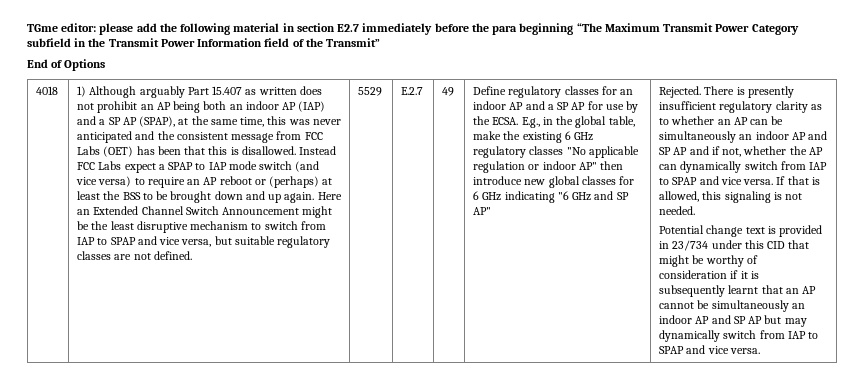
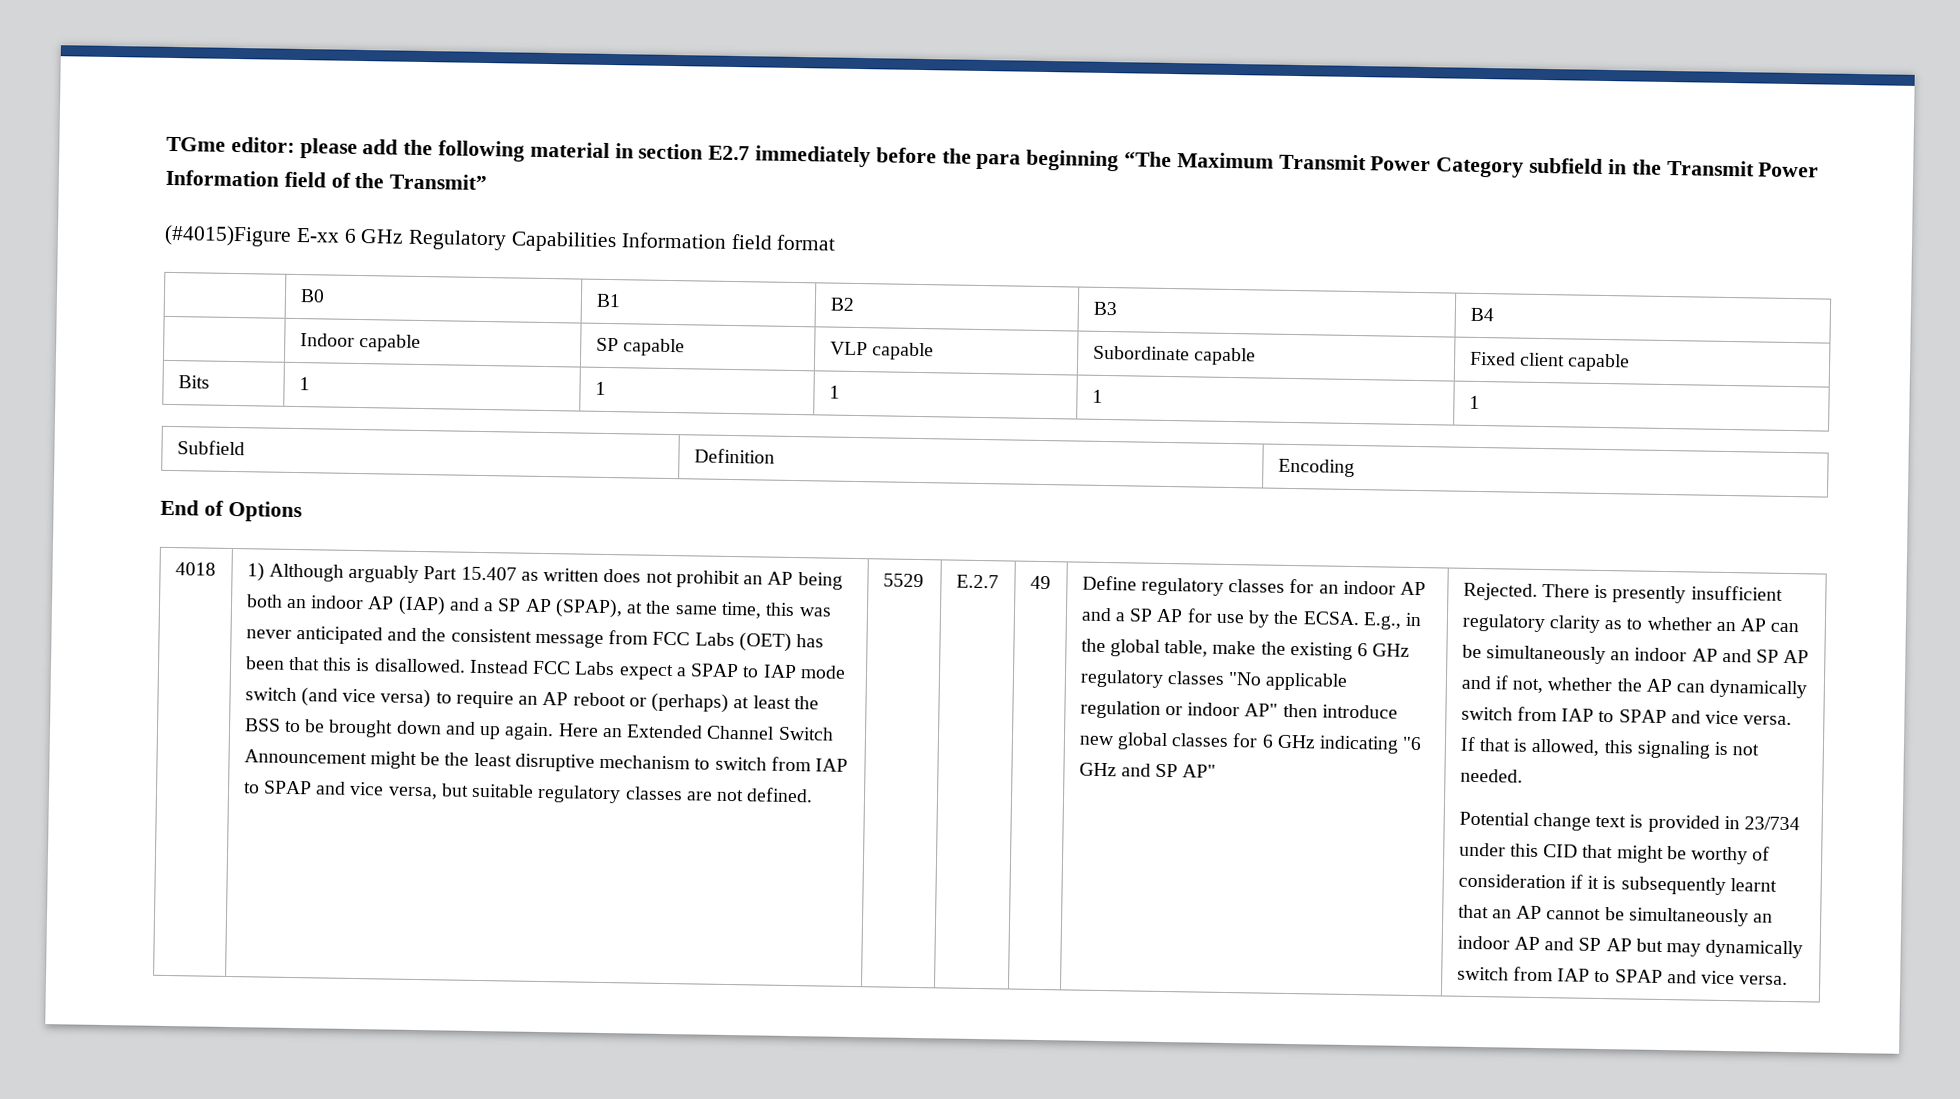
(381, 42) none -> [164,224,837,253] [299,289,325,303] [595,293,621,308] [829,297,855,311] [1092,301,1117,316] [1469,307,1494,322] [299,333,421,352] [595,337,685,357] [829,341,934,361] [1092,345,1256,366] [1469,351,1631,372] [177,375,210,389] [298,377,310,391] [594,381,606,395] [828,385,840,399] [1091,389,1103,403] [1468,395,1480,409] [176,440,245,456] [693,448,775,464] [1277,458,1355,477] // (#4015)Figure E-xx 6 GHz Regulatory Capabilities Information field format // | B0 | B1 | B2 | B3 | B4 // | Indoor capable | SP capable | VLP capable | Subordinate capable | Fixed client capable // Bits | 1 | 1 | 1 | 1 | 1 // Subfield | Definition | Encoding

